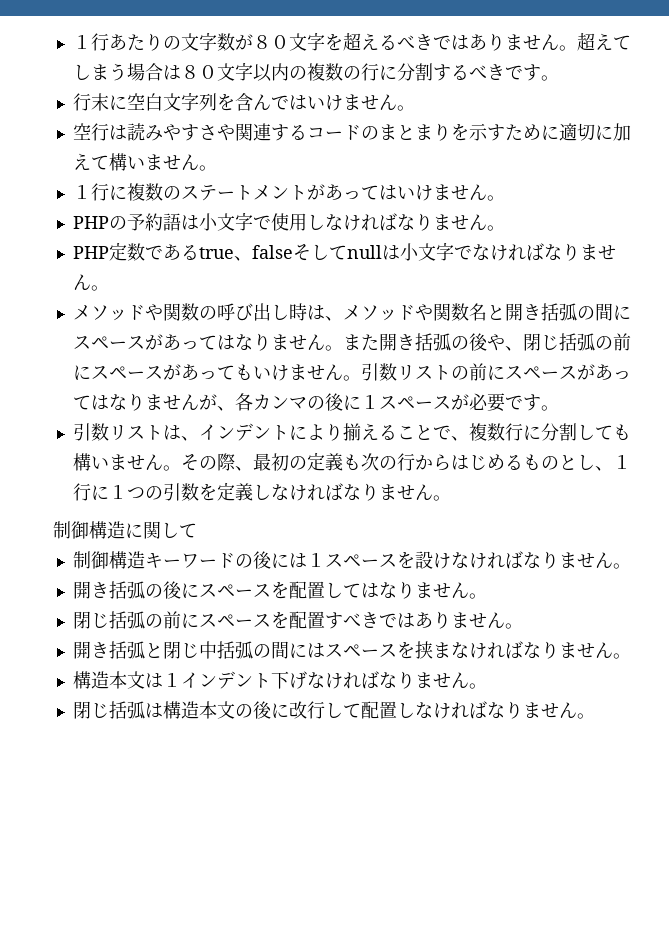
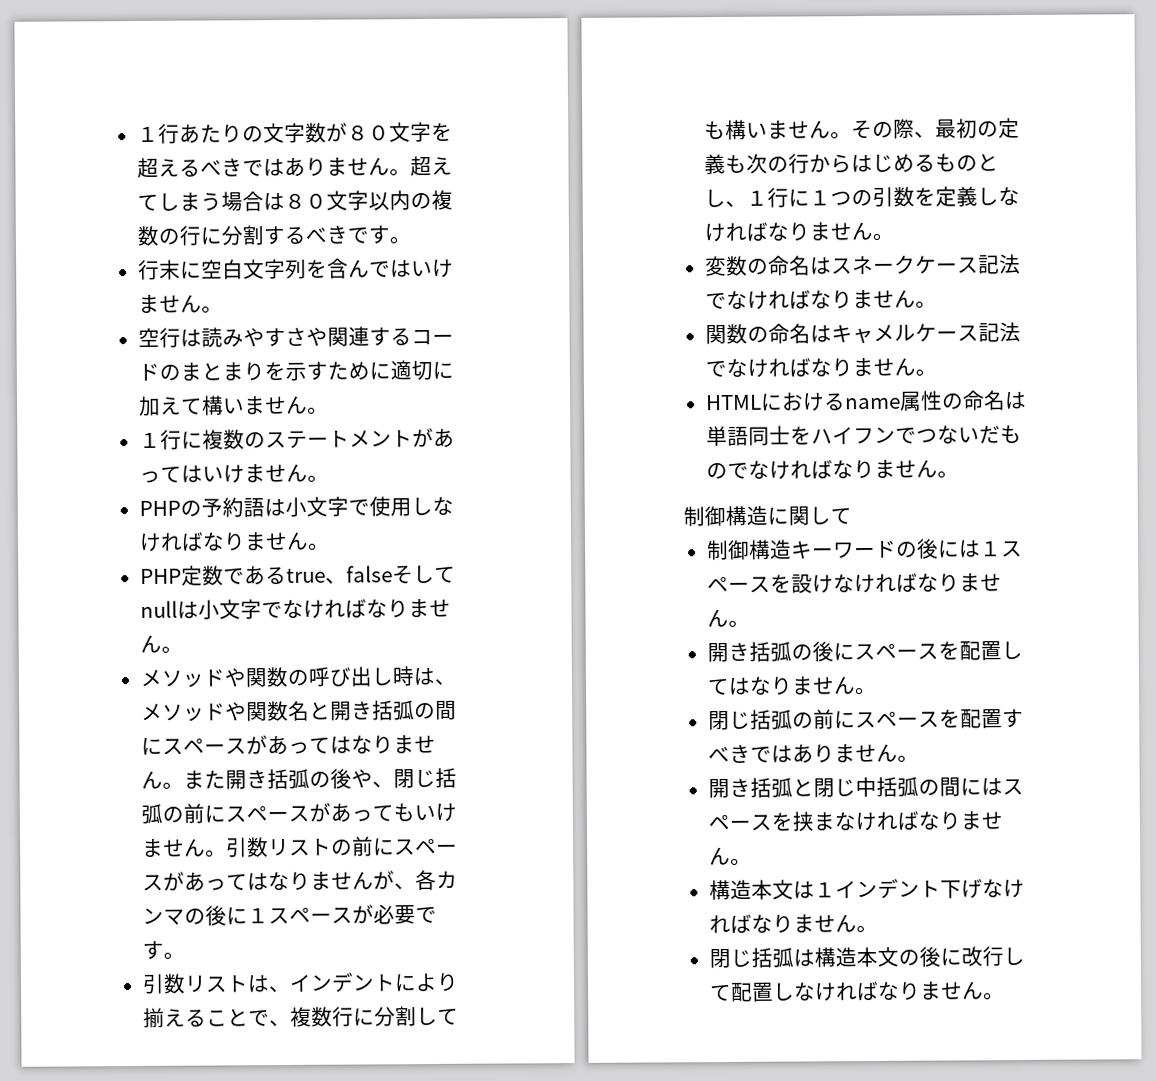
(451, 498) none -> [704,253,1021,277] [704,289,937,310] [704,321,1021,345] [704,357,937,378] [705,390,1027,412] [705,424,1022,447] [705,459,959,480] // 変数の命名はスネークケース記法でなければなりません。 // 関数の命名はキャメルケース記法でなければなりません。 // HTMLにおけるname属性の命名は単語同士をハイフンでつないだものでなければなりません。

